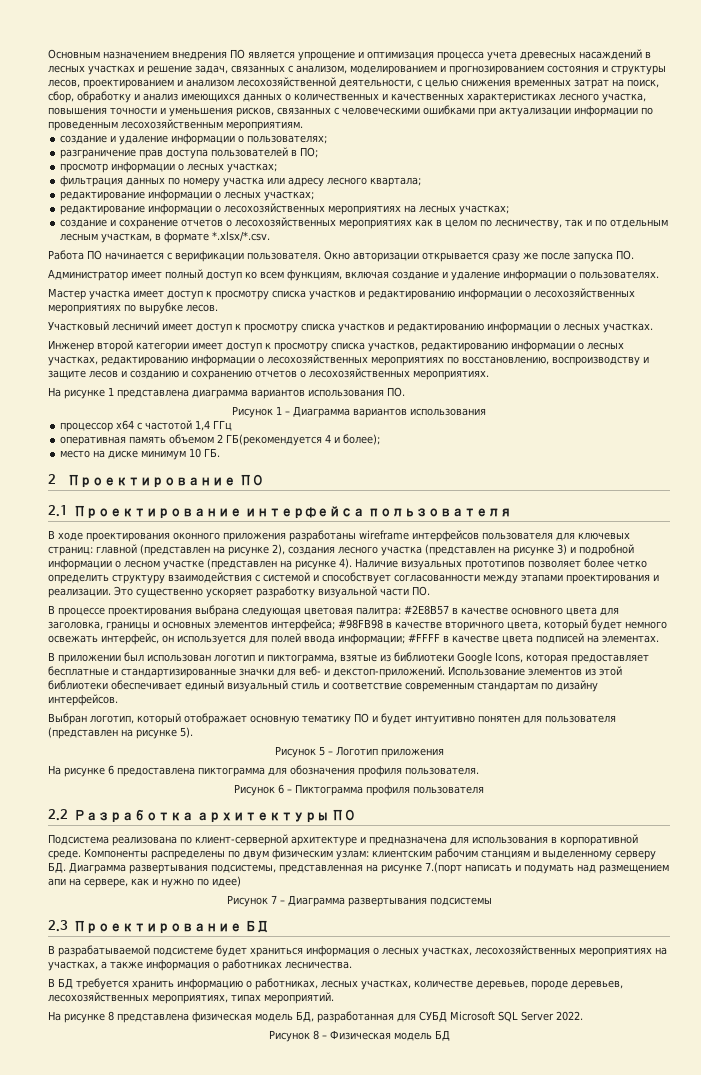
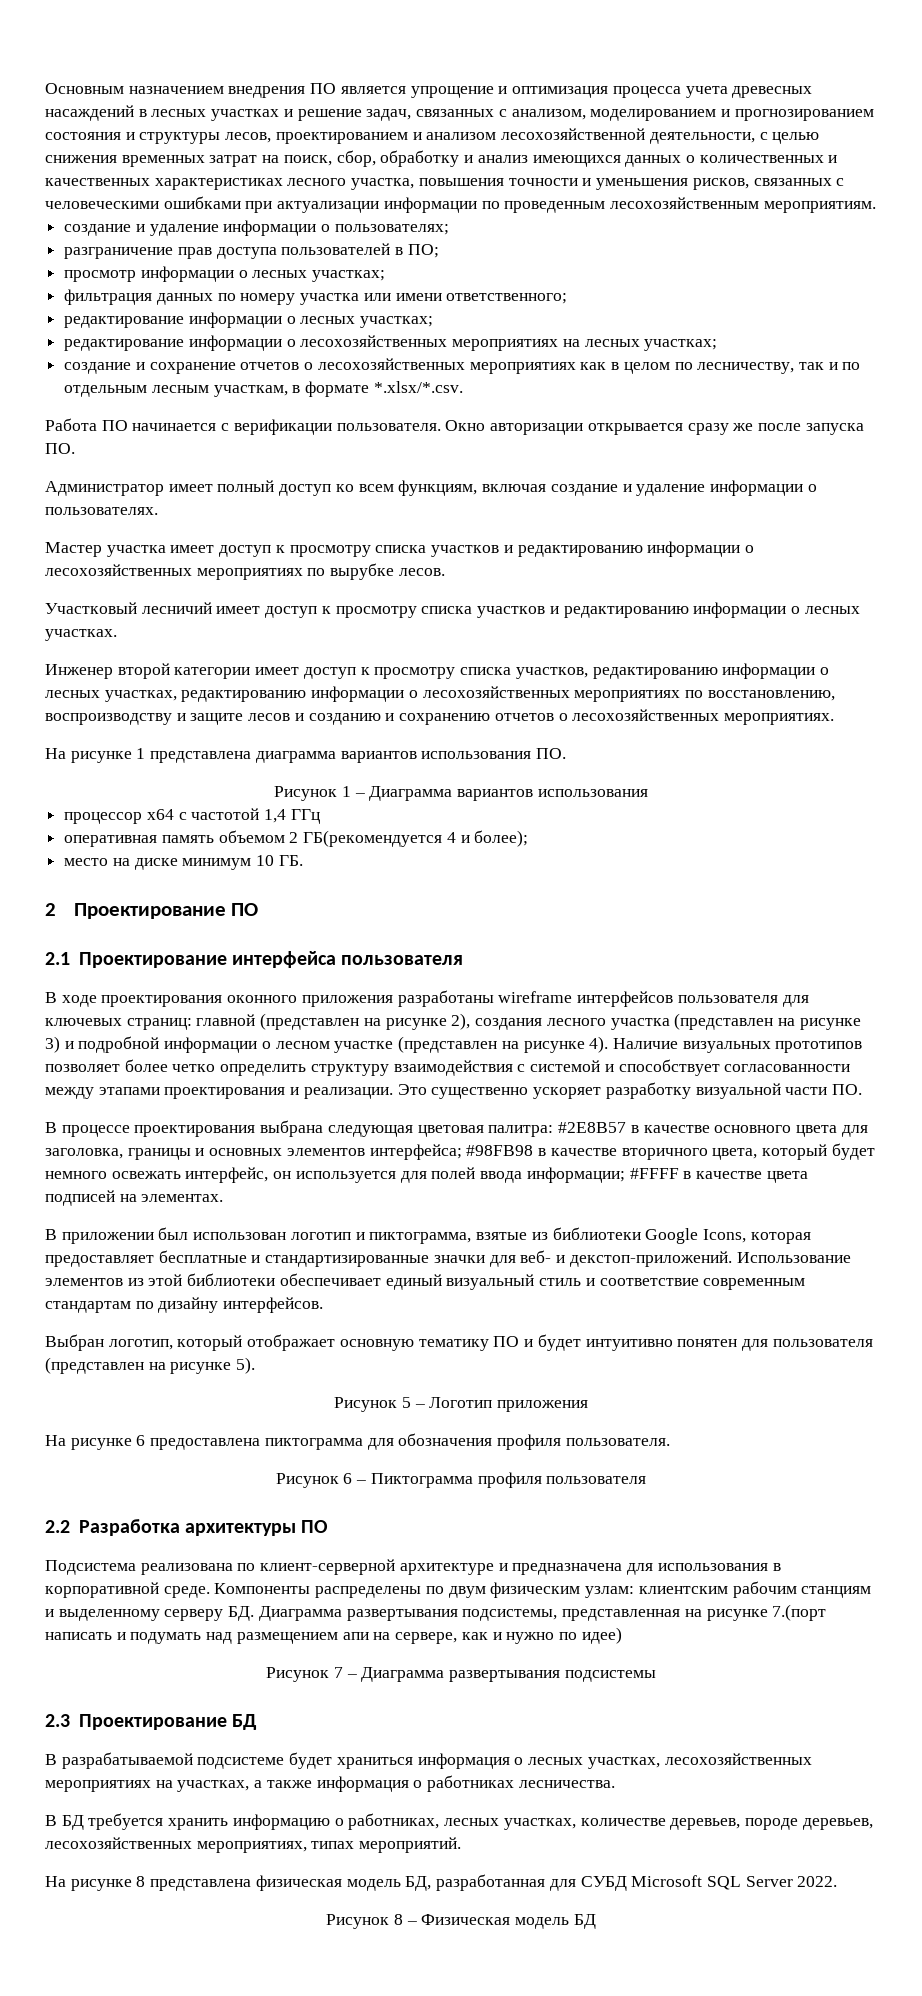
[288,177,422,187] адресу лесного квартала; -> [395,293,568,304] имени ответственного;

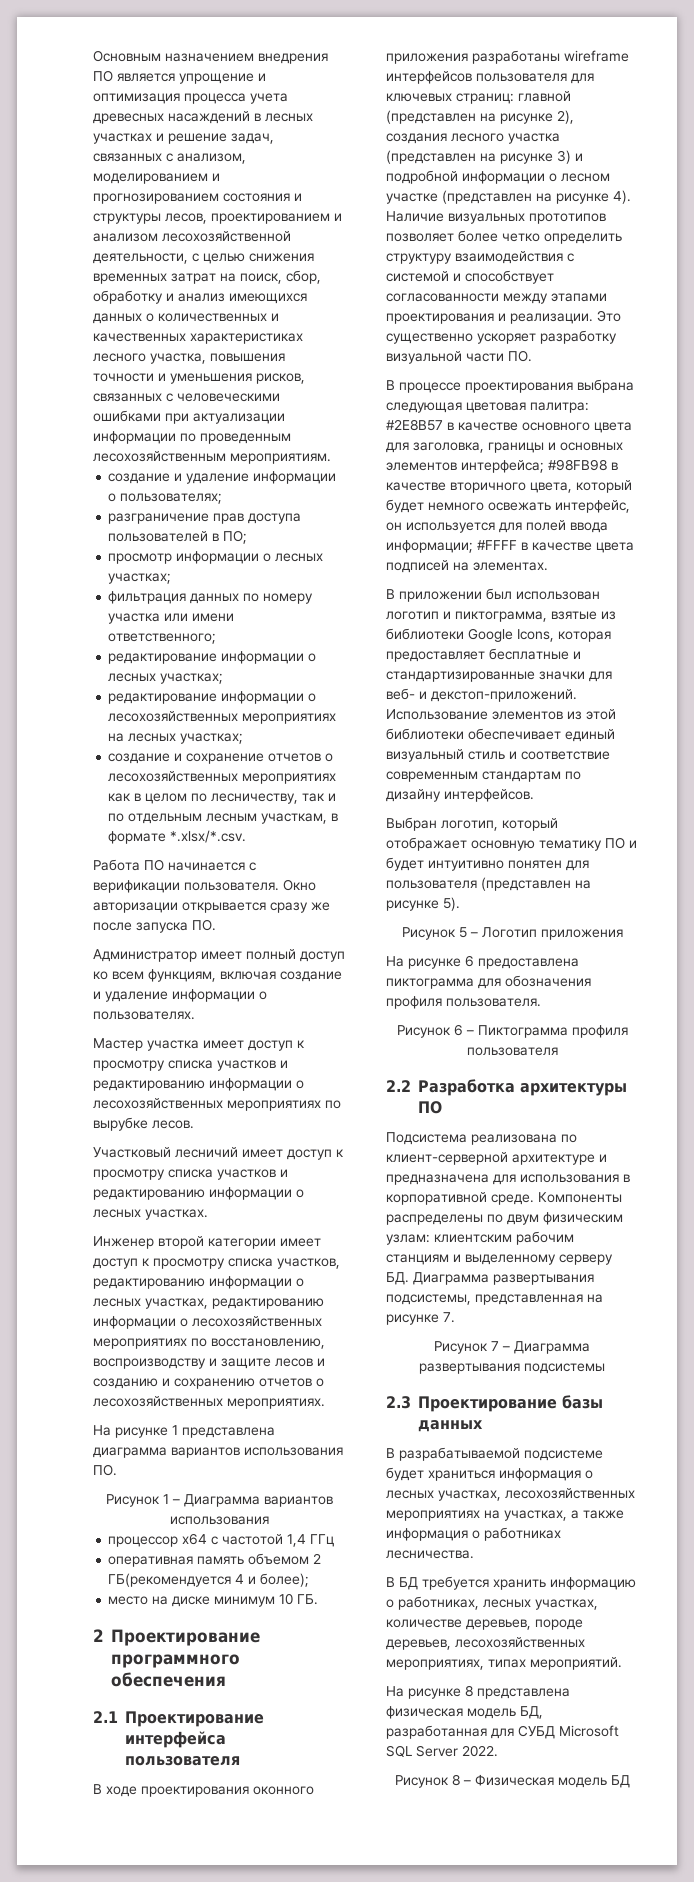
[231,903,259,916] ПО -> [111,1654,240,1668] [111,1672,226,1687] программного обеспечения
[772,1604,827,1621] [45,1627,622,1644] 7.(порт написать и подумать над размещением апи на сервере, как и нужно по идее) -> [443,1312,455,1323] 7.
[232,1714,258,1730] БД -> [562,1395,603,1409] [418,1420,483,1432] базы данных

